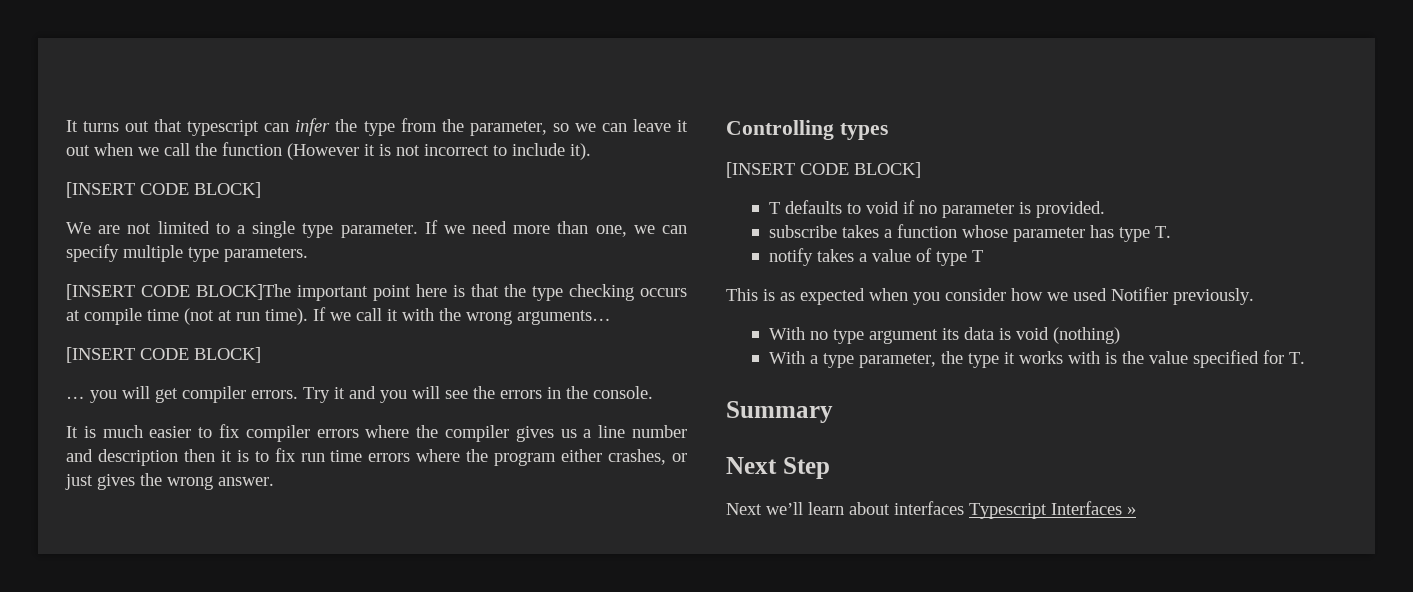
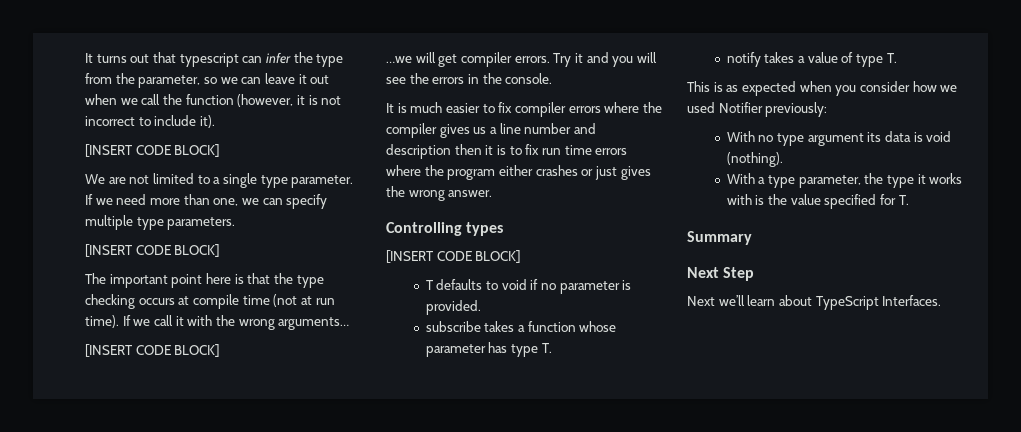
[287,143,359,160] (However -> [237,94,294,107] (however,
[196,284,291,300] BLOCK]The -> [174,244,221,257] [85,273,106,284] BLOCK] // The
[66,390,117,403] … you -> [386,56,412,63] …we
[608,449,667,465] crashes, -> [535,165,578,176] crashes
[971,250,983,262] T -> [886,53,897,63] T.
[1173,288,1254,305] previously. -> [765,102,828,117] previously:
[1052,327,1120,344] (nothing) -> [726,152,783,167] (nothing).
[894,501,1136,519] interfaces Typescript Interfaces » -> [815,295,942,310] TypeScript Interfaces.

